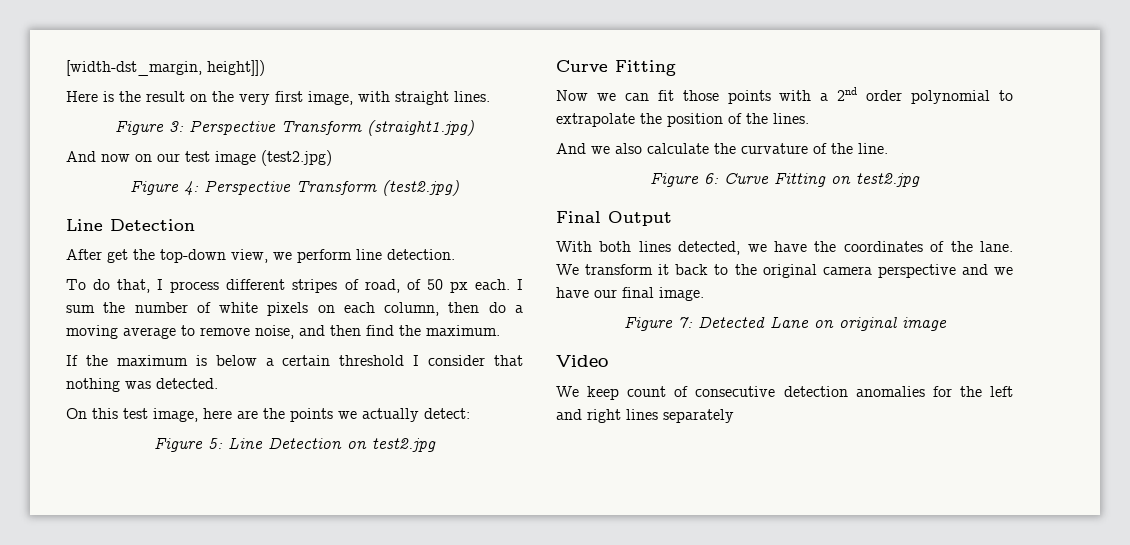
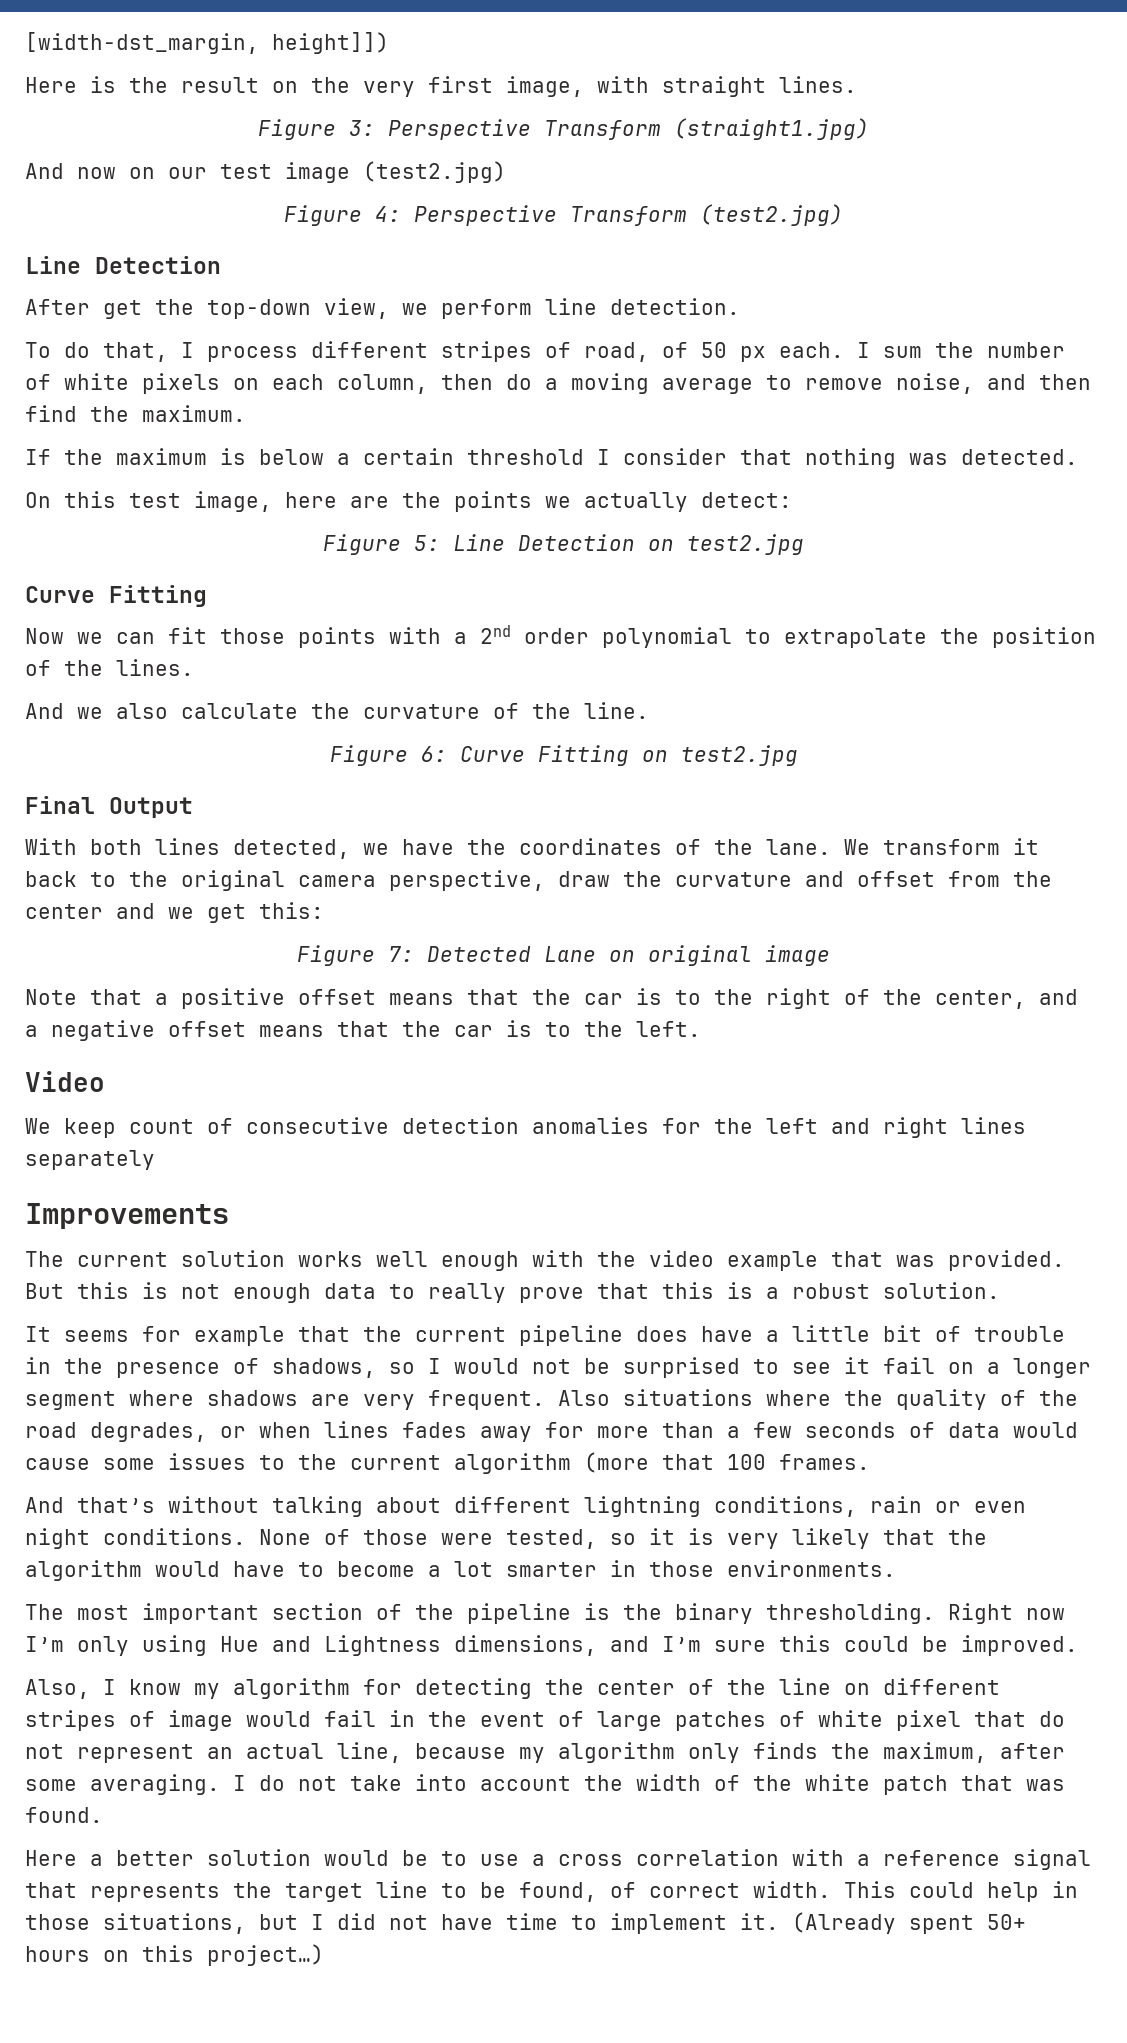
[877,264,1013,278] [556,287,704,301] perspective and we have our final image. -> [389,870,1052,891] [25,902,324,923] perspective, draw the curvature and offset from the center and we get this:
(947, 324) none -> [25,988,1078,1009] [25,1020,701,1041] // Note that a positive offset means that the car is to the right of the center, and a negative offset means that the car is to the left.
(734, 416) none -> [25,1203,229,1229] [25,1250,1065,1271] [25,1282,1000,1303] [25,1325,1065,1346] [25,1357,1091,1378] [25,1389,1078,1410] [25,1421,1078,1442] [25,1452,870,1474] [25,1496,1026,1517] [25,1528,987,1549] [25,1560,896,1581] [25,1603,1065,1624] [25,1635,1078,1656] [25,1678,1000,1699] [25,1710,1065,1731] [25,1742,1065,1763] [25,1774,1065,1795] [25,1807,103,1823] [25,1849,1091,1870] [25,1881,1078,1902] [25,1912,1026,1934] [25,1944,324,1966] // Improvements // The current solution works well enough with the video example that was provided. But this is not enough data to really prove that this is a robust solution. // It seems for example that the current pipeline does have a little bit of trouble in the presence of shadows, so I would not be surprised to see it fail on a longer segment where shadows are very frequent. Also situations where the quality of the road degrades, or when lines fades away for more than a few seconds of data would cause some issues to the current algorithm (more that 100 frames. // And that’s without talking about different lightning conditions, rain or even night conditions. None of those were tested, so it is very likely that the algorithm would have to become a lot smarter in those environments. // The most important section of the pipeline is the binary thresholding. Right now I’m only using Hue and Lightness dimensions, and I’m sure this could be improved. // Also, I know my algorithm for detecting the center of the line on different stripes of image would fail in the event of large patches of white pixel that do not represent an actual line, because my algorithm only finds the maximum, after some averaging. I do not take into account the width of the white patch that was found. // Here a better solution would be to use a cross correlation with a reference signal that represents the target line to be found, of correct width. This could help in those situations, but I did not have time to implement it. (Already spent 50+ hours on this project…)

